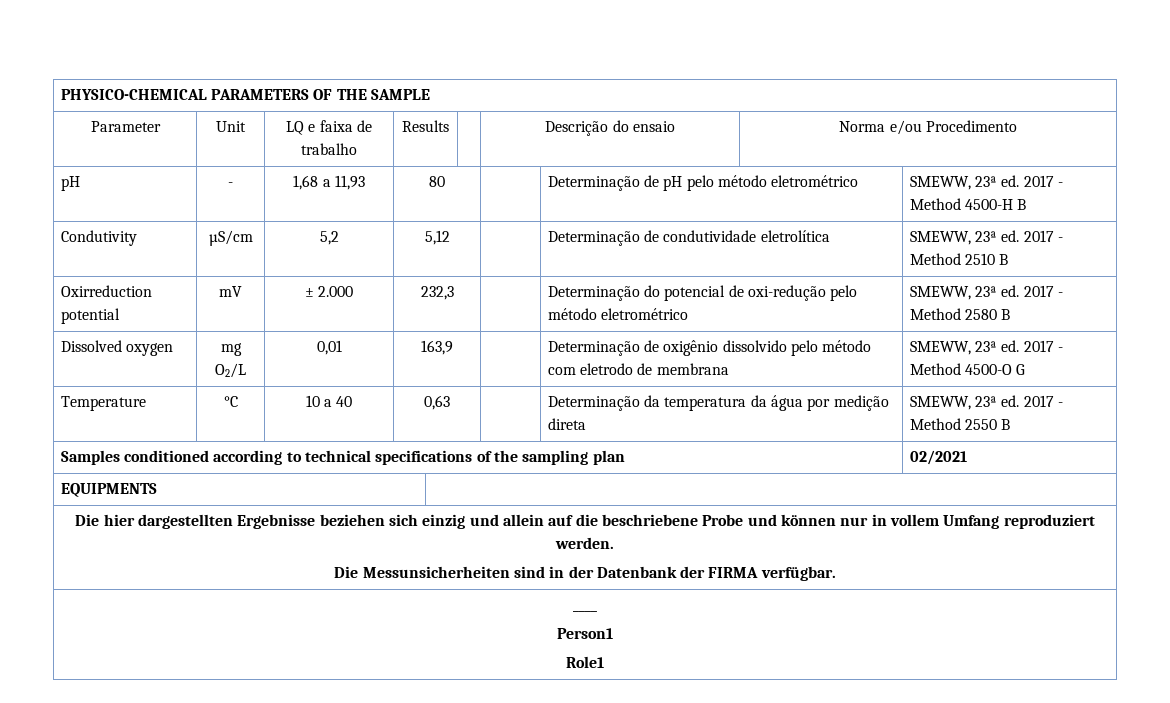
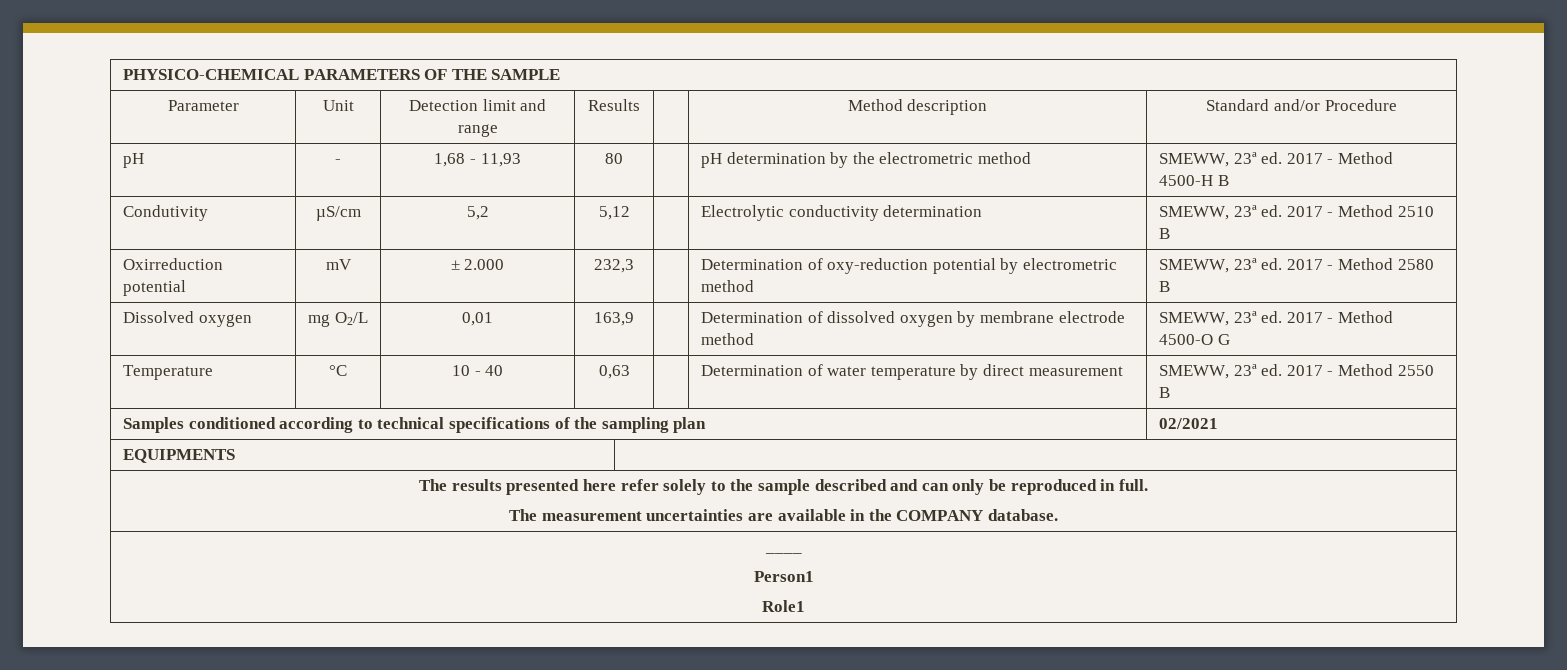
[286,120,372,135] [301,143,357,155] [402,120,449,132] [545,120,675,136] [839,120,1017,135] LQ e faixa de trabalho | Results | | Descrição do ensaio | Norma e/ou Procedimento -> [408,99,547,111] [457,124,498,137] [588,99,640,111] [847,99,988,115] [1206,99,1397,111] Detection limit and range | Results | | Method description | Standard and/or Procedure
[322,179,331,187] a -> [470,159,476,164] -
[547,175,859,191] Determinação de pH pelo método eletrométrico -> [700,152,1031,168] pH determination by the electrometric method
[547,230,830,246] Determinação de condutividade eletrolítica -> [700,205,983,221] Electrolytic conductivity determination
[547,285,858,301] [547,308,689,320] Determinação do potencial de oxi-redução pelo método eletrométrico -> [700,258,1117,274] [700,280,754,292] Determination of oxy-reduction potential by electrometric method
[547,340,872,356] [547,363,729,375] Determinação de oxigênio dissolvido pelo método com eletrodo de membrana -> [700,311,1125,327] [700,333,754,345] Determination of dissolved oxygen by membrane electrode method
[324,399,332,407] a -> [474,371,481,376] -
[547,395,889,411] [547,418,586,430] Determinação da temperatura da água por medição direta -> [700,364,1123,380] Determination of water temperature by direct measurement
[75,514,1095,529] [555,537,614,549] [334,566,836,581] Die hier dargestellten Ergebnisse beziehen sich einzig und allein auf die beschriebene Probe und können nur in vollem Umfang reproduziert werden. // Die Messunsicherheiten sind in der Datenbank der FIRMA verfügbar. -> [419,479,1148,495] [509,509,1058,521] The results presented here refer solely to the sample described and can only be reproduced in full. // The measurement uncertainties are available in the COMPANY database.

